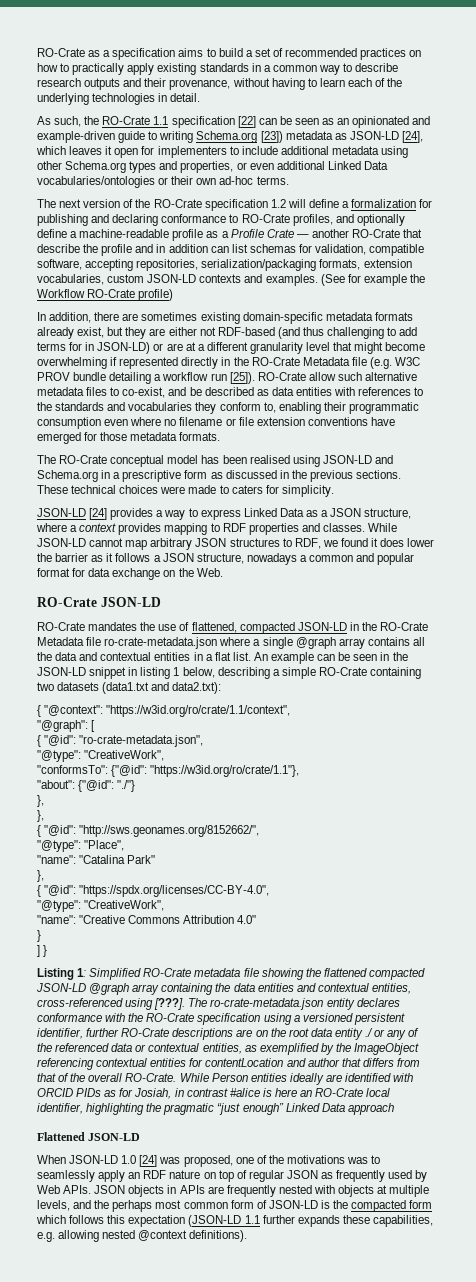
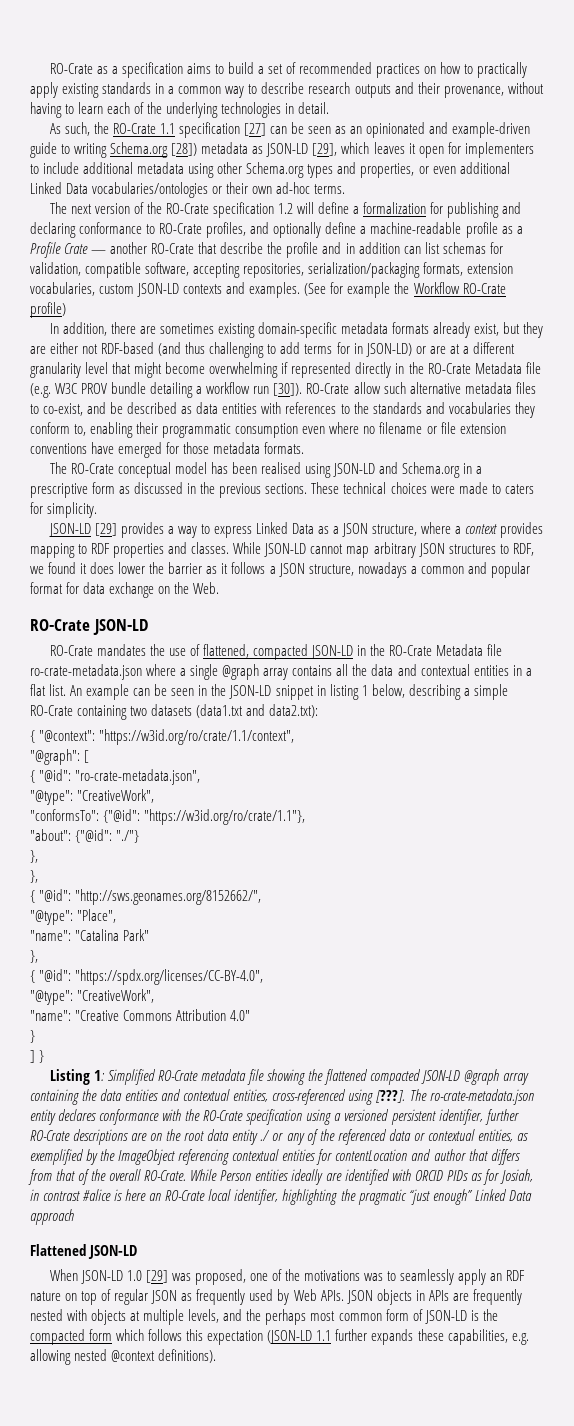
[237,116,256,128] [22] -> [243,123,266,136] [27]
[260,131,283,143] [23]) -> [171,143,198,156] [28])
[401,131,423,143] [24], -> [312,143,338,156] [29],
[229,372,255,384] [25]). -> [273,383,303,396] [30]).
[89,508,108,520] [24] -> [94,523,117,536] [29]
[139,1155,158,1167] [24] -> [145,1270,168,1283] [29]

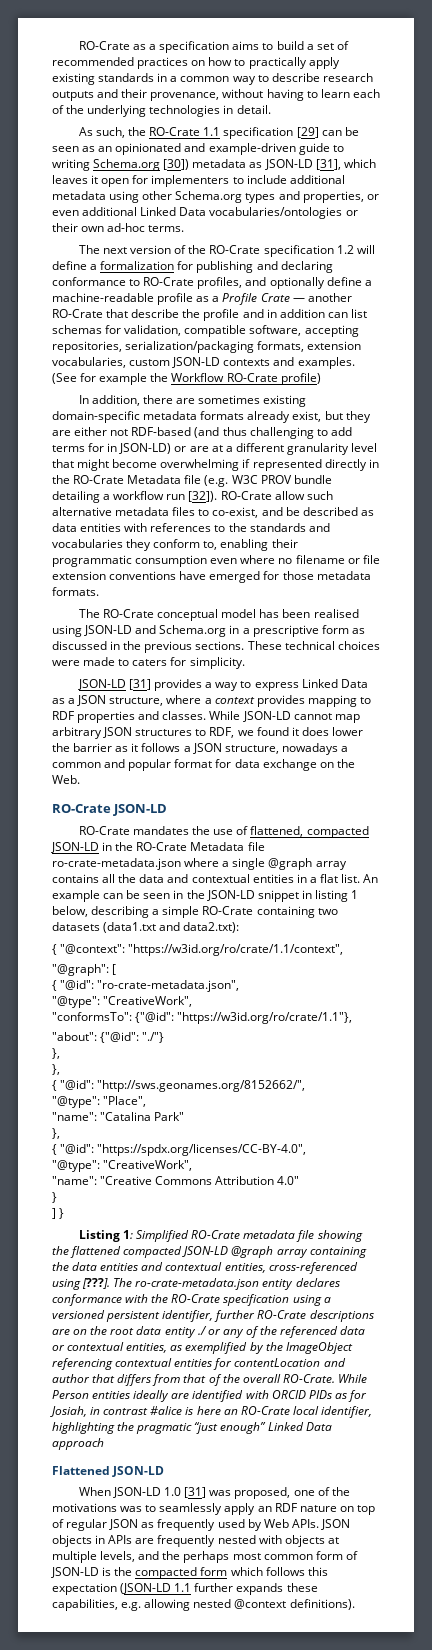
[243,123,266,136] [27] -> [296,127,319,138] [29]
[171,143,198,156] [28]) -> [163,159,190,170] [30])
[312,143,338,156] [29], -> [315,159,341,170] [31],
[273,383,303,396] [30]). -> [188,491,218,502] [32]).
[94,523,117,536] [29] -> [129,679,152,690] [31]
[145,1270,168,1283] [29] -> [184,1487,207,1498] [31]

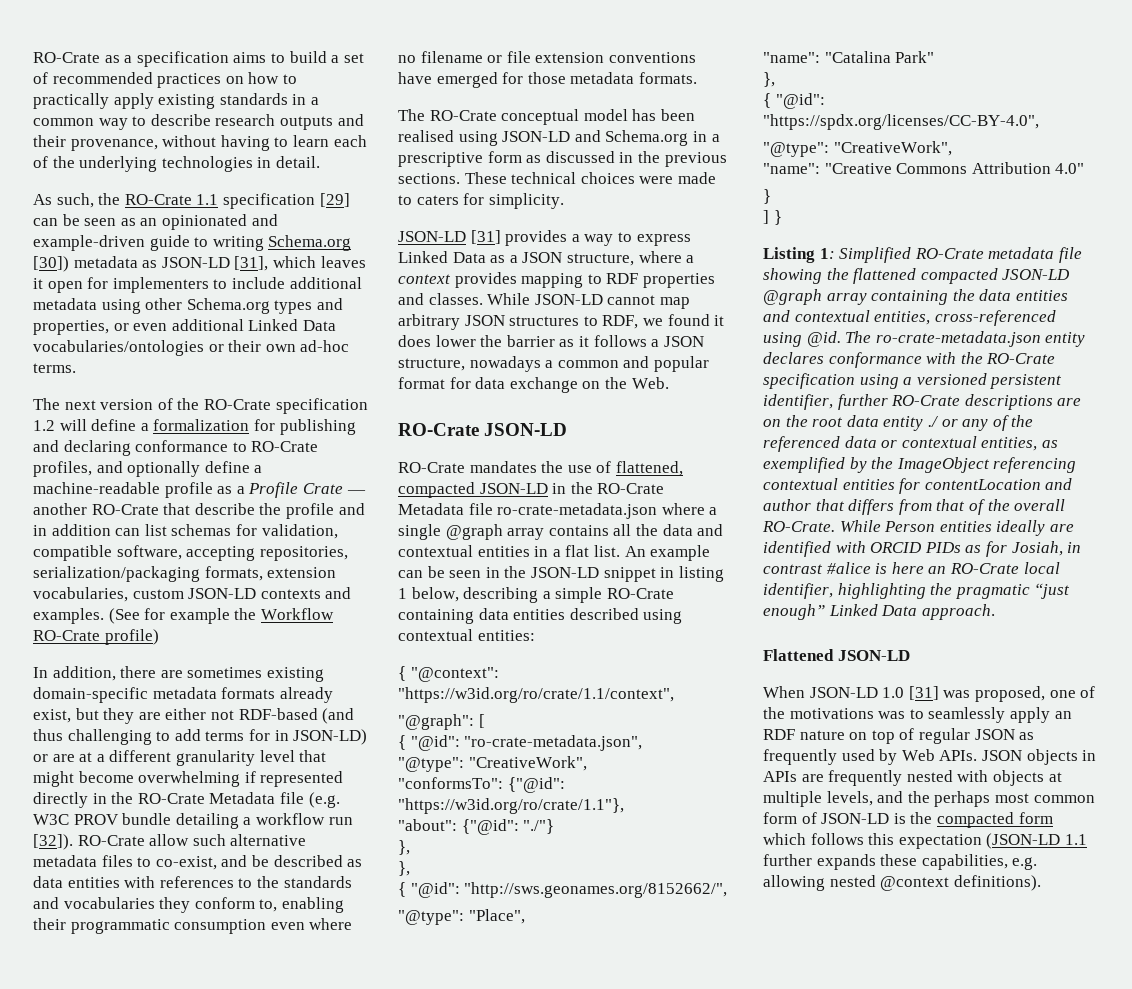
[317,908,338,915] [52,922,240,933] two datasets (data1.txt and data2.txt): -> [478,608,683,624] [398,629,535,641] data entities described using contextual entities:
[82,1278,111,1289] [???]. -> [806,331,841,347] @id.
[52,1438,104,1450] approach -> [921,604,995,620] approach.

